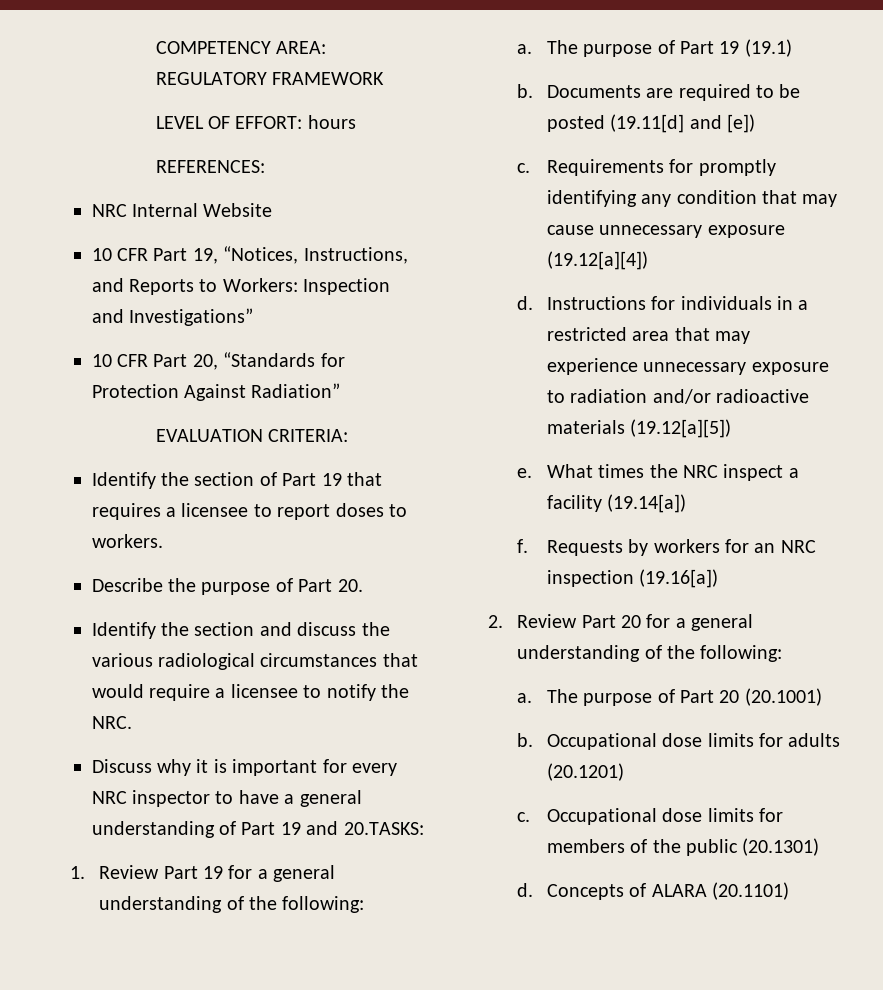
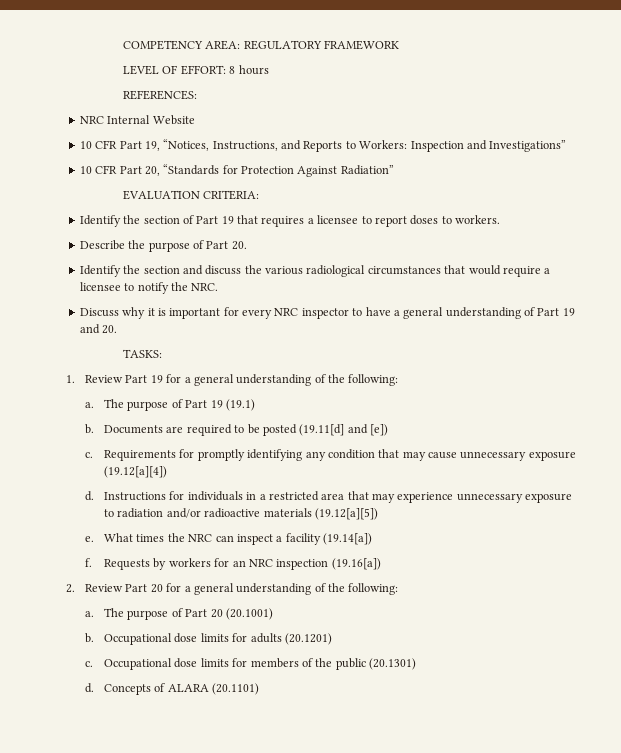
(303, 122) none -> [229,66,236,74] 8
[343,822,424,835] 20.TASKS: -> [102,325,118,334] [123,349,163,358] 20. // TASKS:
(718, 471) none -> [215,535,234,542] can

